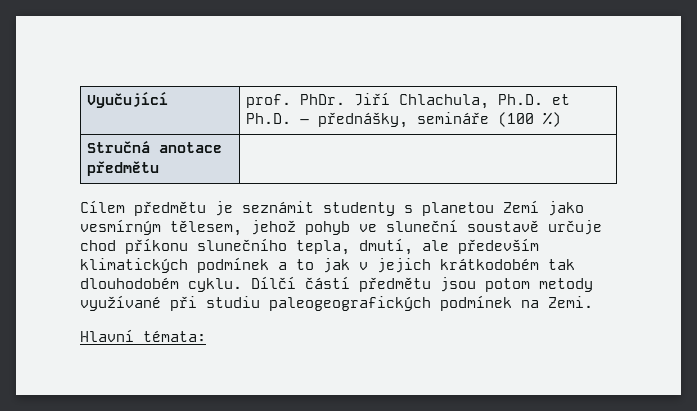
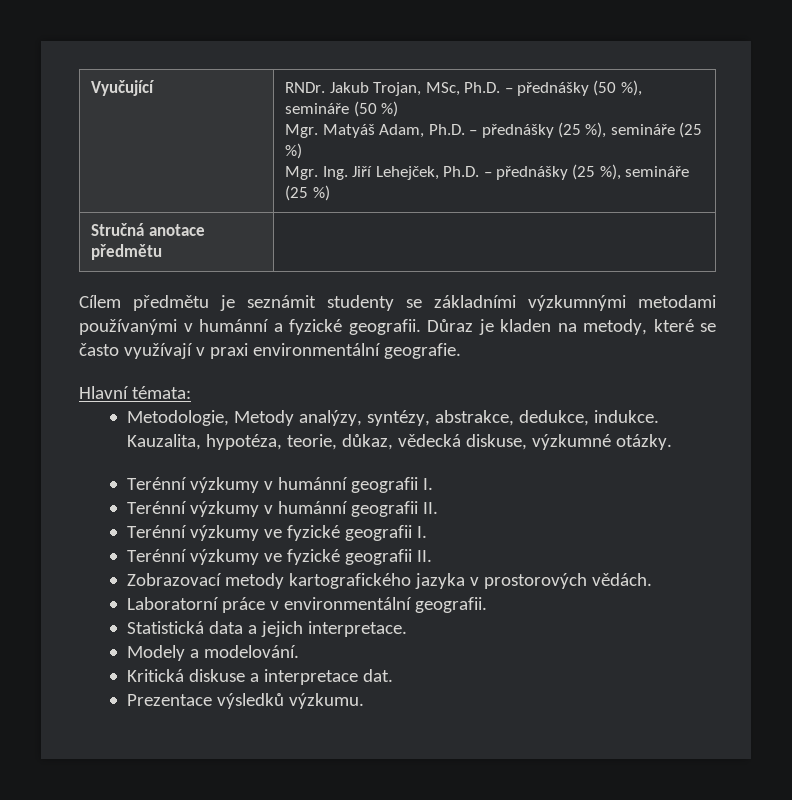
[245,92,570,109] [245,112,534,128] prof. PhDr. Jiří Chlachula, Ph.D. et Ph.D. – přednášky, semináře (100 -> [285,80,642,96] [285,101,399,117] [285,122,703,138] [285,143,303,159] [285,164,690,180] [285,185,309,201] RNDr. Jakub Trojan, MSc, Ph.D. – přednášky (50 %), semináře (50 %) // Mgr. Matyáš Adam, Ph.D. – přednášky (25 %), semináře (25 %) // Mgr. Ing. Jiří Lehejček, Ph.D. – přednášky (25 %), semináře (25
[404,200,584,216] [80,219,602,236] [80,238,539,255] [80,257,575,273] [80,276,593,292] [80,295,593,311] [80,329,206,342] s planetou Zemí jako vesmírným tělesem, jehož pohyb ve sluneční soustavě určuje chod příkonu slunečního tepla, dmutí, ale především klimatických podmínek a to jak v jejich krátkodobém tak dlouhodobém cyklu. Dílčí částí předmětu jsou potom metody využívané při studiu paleogeografických podmínek na Zemi. // Hlavní témata: -> [406,295,716,311] [79,319,716,335] [79,343,461,359] [79,386,191,399] [126,410,659,426] [126,434,672,450] [126,477,433,493] [126,501,438,517] [126,525,427,541] [126,549,432,565] [126,573,652,589] [126,597,487,613] [126,621,407,637] [126,645,299,661] [126,669,393,685] [126,693,364,709] se základními výzkumnými metodami používanými v humánní a fyzické geografii. Důraz je kladen na metody, které se často využívají v praxi environmentální geografie. // Hlavní témata: // Metodologie, Metody analýzy, syntézy, abstrakce, dedukce, indukce. Kauzalita, hypotéza, teorie, důkaz, vědecká diskuse, výzkumné otázky. // Terénní výzkumy v humánní geografii I. // Terénní výzkumy v humánní geografii II. // Terénní výzkumy ve fyzické geografii I. // Terénní výzkumy ve fyzické geografii II. // Zobrazovací metody kartografického jazyka v prostorových vědách. // Laboratorní práce v environmentální geografii. // Statistická data a jejich interpretace. // Modely a modelování. // Kritická diskuse a interpretace dat. // Prezentace výsledků výzkumu.

